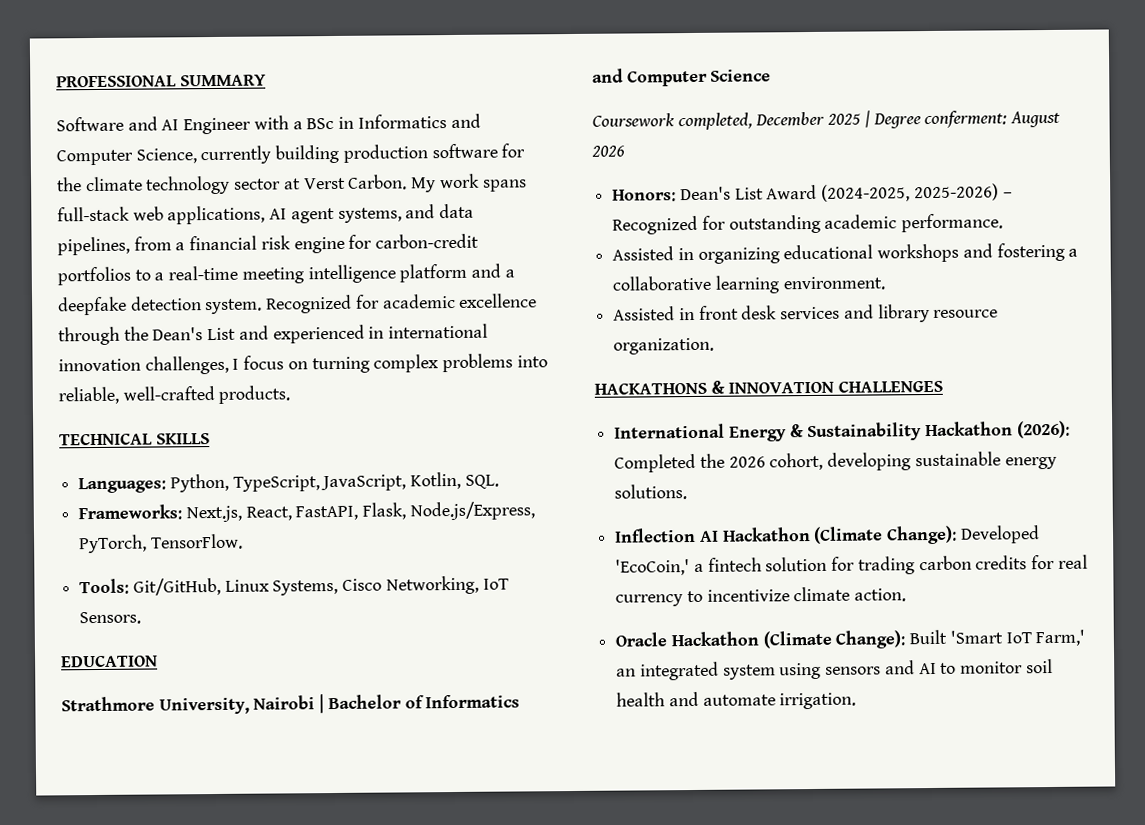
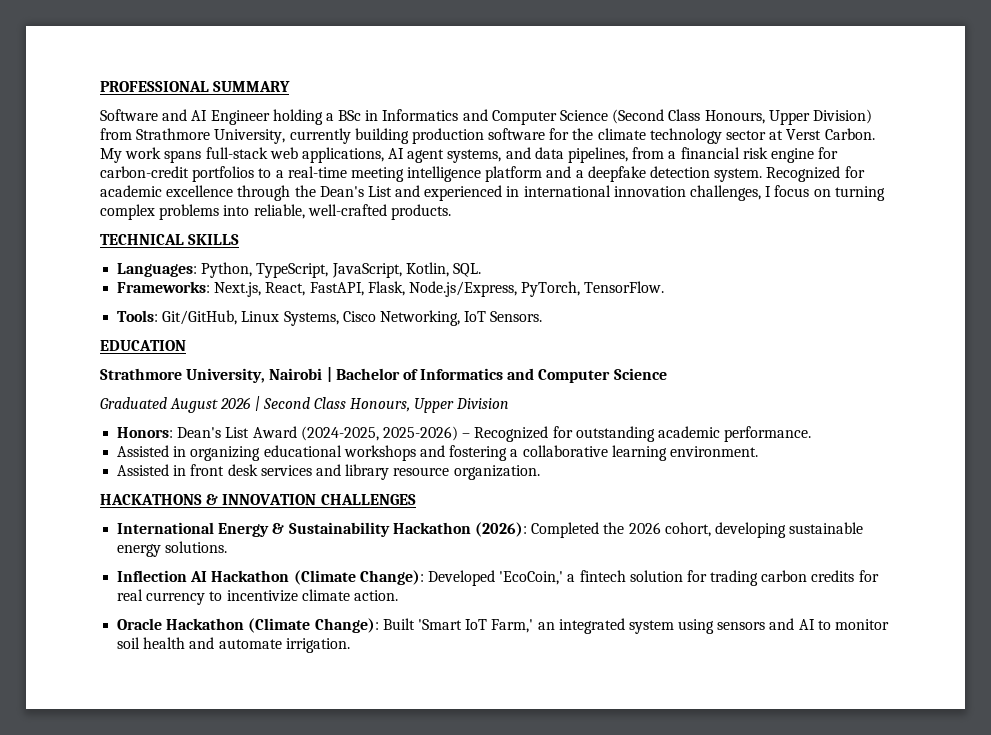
[253,115,289,130] with -> [272,109,323,125] holding
[135,148,197,164] Science, -> [560,109,872,125] [100,128,286,144] Science (Second Class Honours, Upper Division) from Strathmore University,
[592,110,1061,131] [591,145,625,157] Coursework completed, December 2025 | Degree conferment: August 2026 -> [100,396,510,413] Graduated August 2026 | Second Class Honours, Upper Division

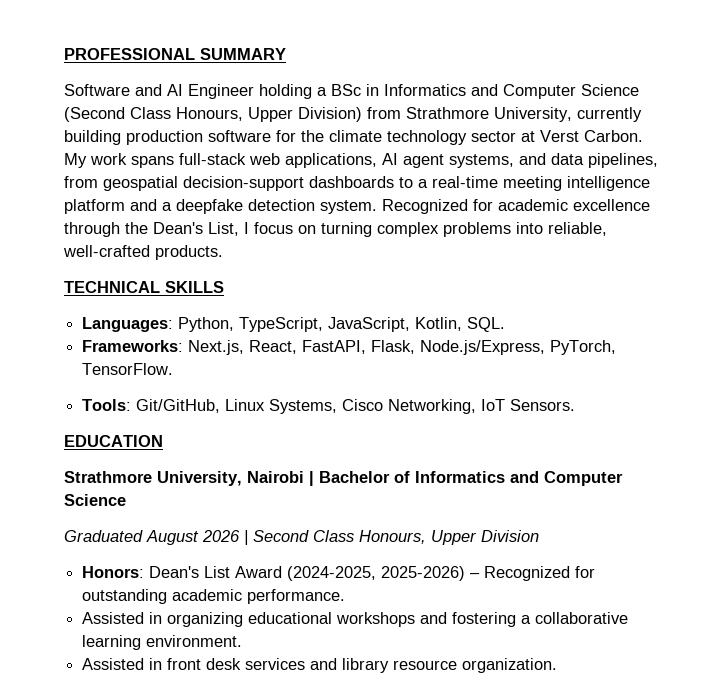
[668,147,839,163] [100,166,255,182] a financial risk engine for carbon-credit portfolios -> [103,176,394,191] geospatial decision-support dashboards
[367,185,762,201] List and experienced in international innovation challenges, -> [208,222,239,236] List,
[100,494,416,505] [117,522,864,538] [117,541,228,557] [117,570,879,586] [117,589,398,605] [117,618,890,634] [117,637,350,653] // HACKATHONS & INNOVATION CHALLENGES // International Energy & Sustainability Hackathon (2026): Completed the 2026 cohort, developing sustainable energy solutions. // Inflection AI Hackathon (Climate Change): Developed 'EcoCoin,' a fintech solution for trading carbon credits for real currency to incentivize climate action. // Oracle Hackathon (Climate Change): Built 'Smart IoT Farm,' an integrated system using sensors and AI to monitor soil health and automate irrigation. -> (558, 665) none

